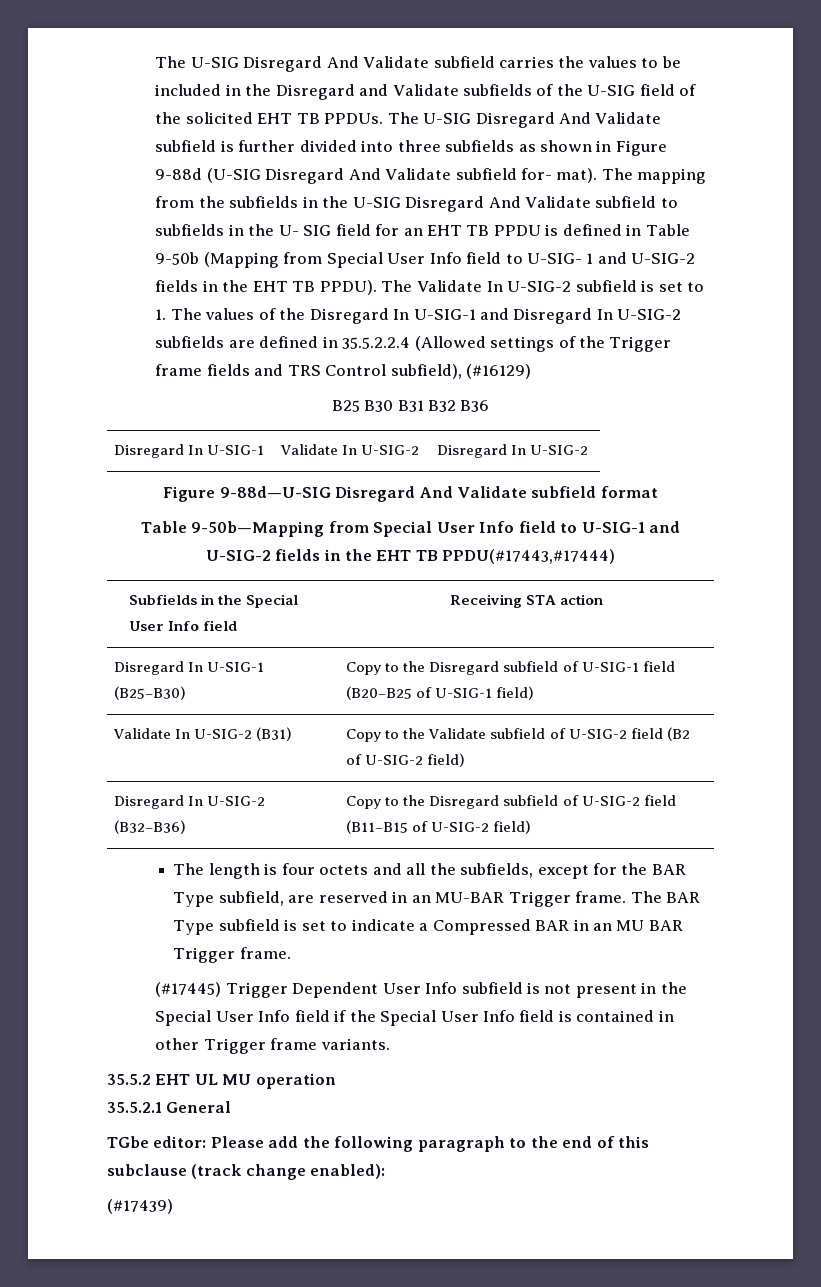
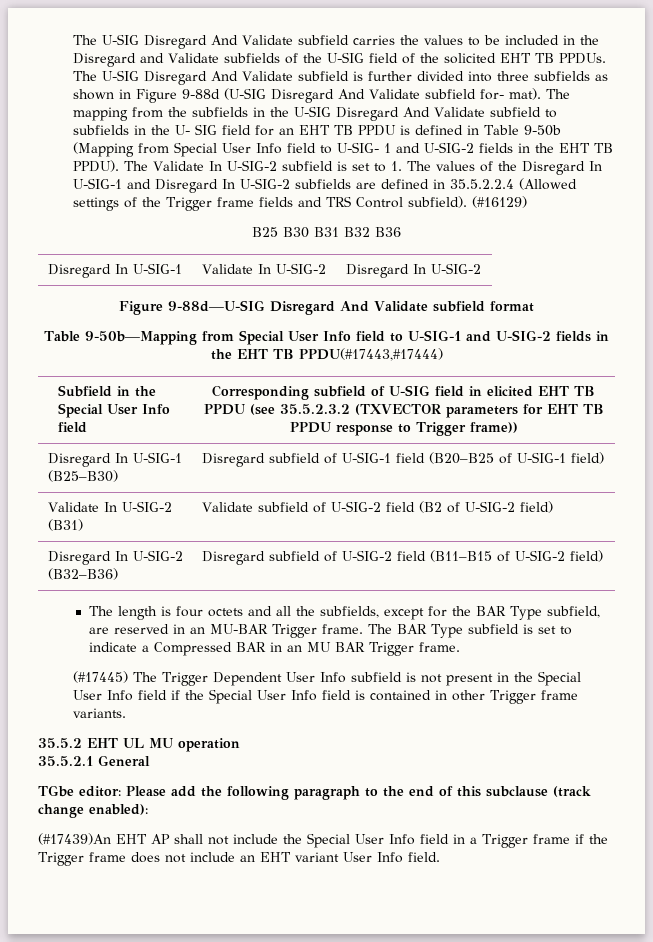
[390,364,462,379] subfield), -> [408,196,468,208] subfield).
[128,594,197,605] Subfields -> [58,385,113,397] Subfield
[449,594,604,608] Receiving STA action -> [212,385,595,400] [203,403,604,418] [289,422,518,436] Corresponding subfield of U-SIG field in elicited EHT TB PPDU (see 35.5.2.3.2 (TXVECTOR parameters for EHT TB PPDU response to Trigger frame))
[346,661,426,675] Copy to the -> (118, 476) none
[346,728,426,742] Copy to the -> (83, 525) none
[346,795,426,809] Copy to the -> (118, 574) none
(222, 989) none -> [133,672,158,682] The
[107,1199,173,1214] (#17439) -> [38,833,608,848] [38,852,440,866] (#17439)An EHT AP shall not include the Special User Info field in a Trigger frame if the Trigger frame does not include an EHT variant User Info field.

